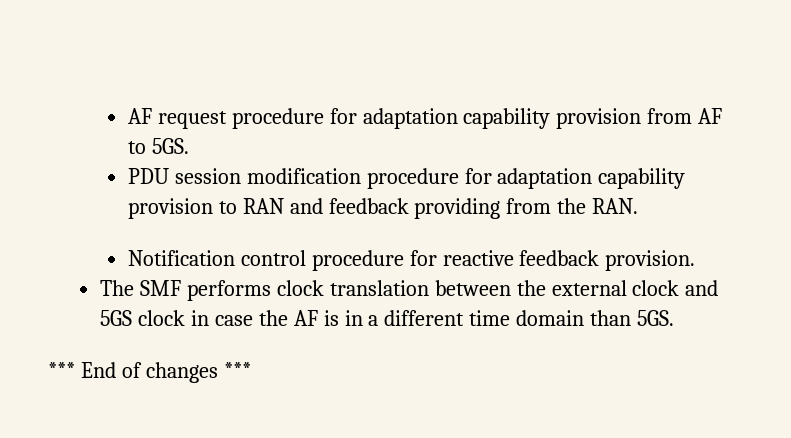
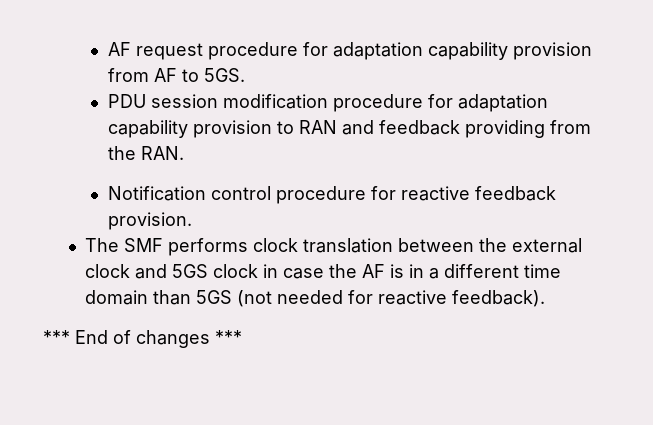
[637,310,675,326] 5GS. -> [196,290,546,307] 5GS (not needed for reactive feedback).

